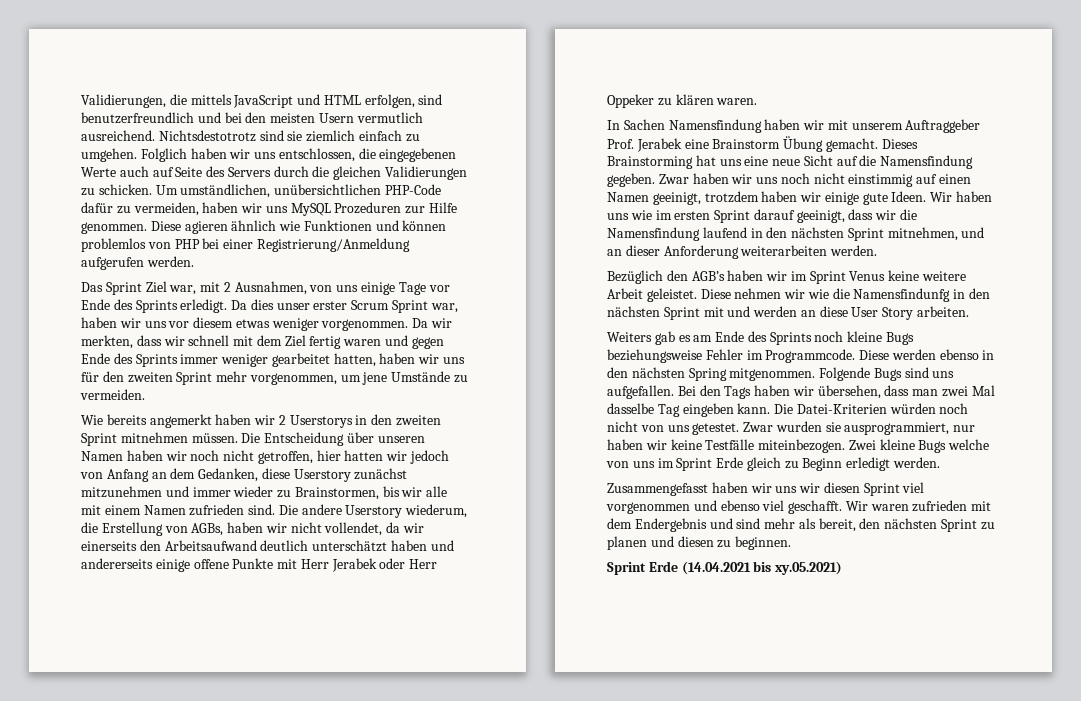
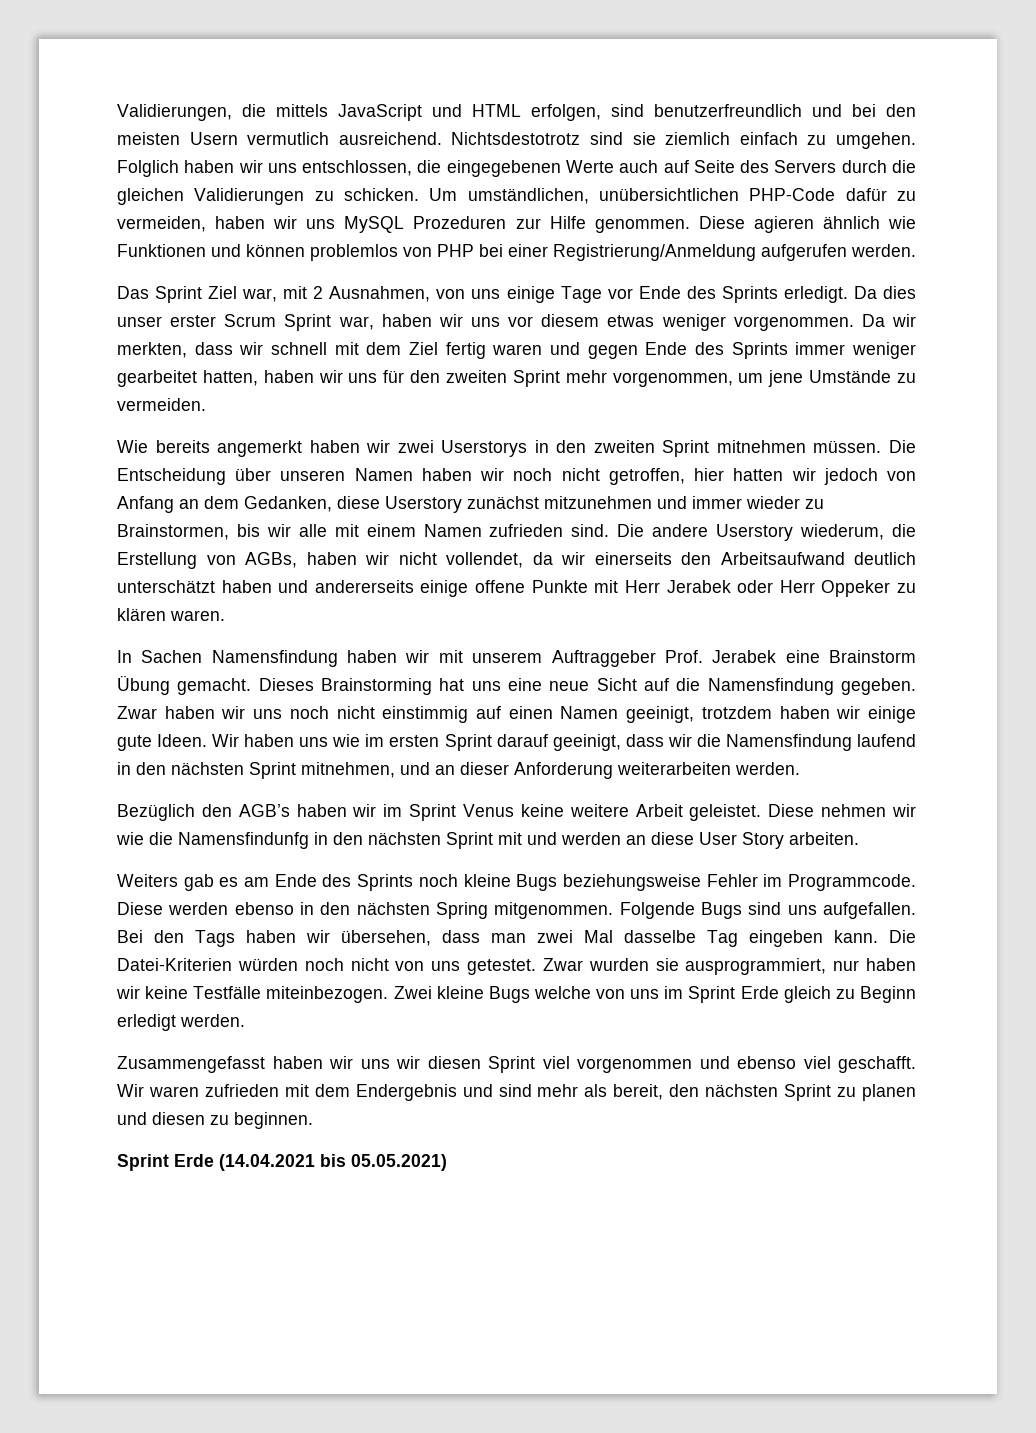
[278,415,286,425] 2 -> [397,440,434,453] zwei
[775,561,843,575] xy.05.2021) -> [351,1154,447,1171] 05.05.2021)

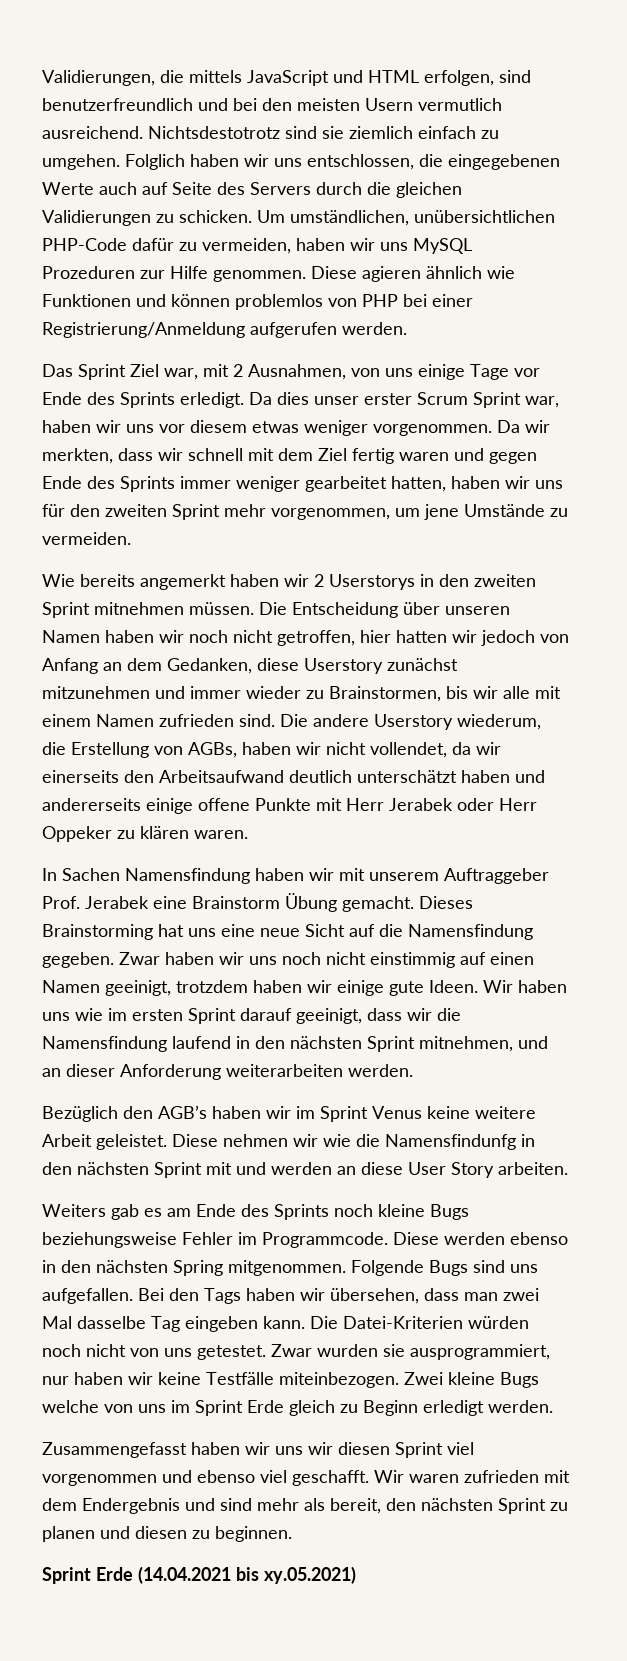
[397,440,434,453] zwei -> [314,574,324,587] 2
[351,1154,447,1171] 05.05.2021) -> [264,1566,356,1584] xy.05.2021)

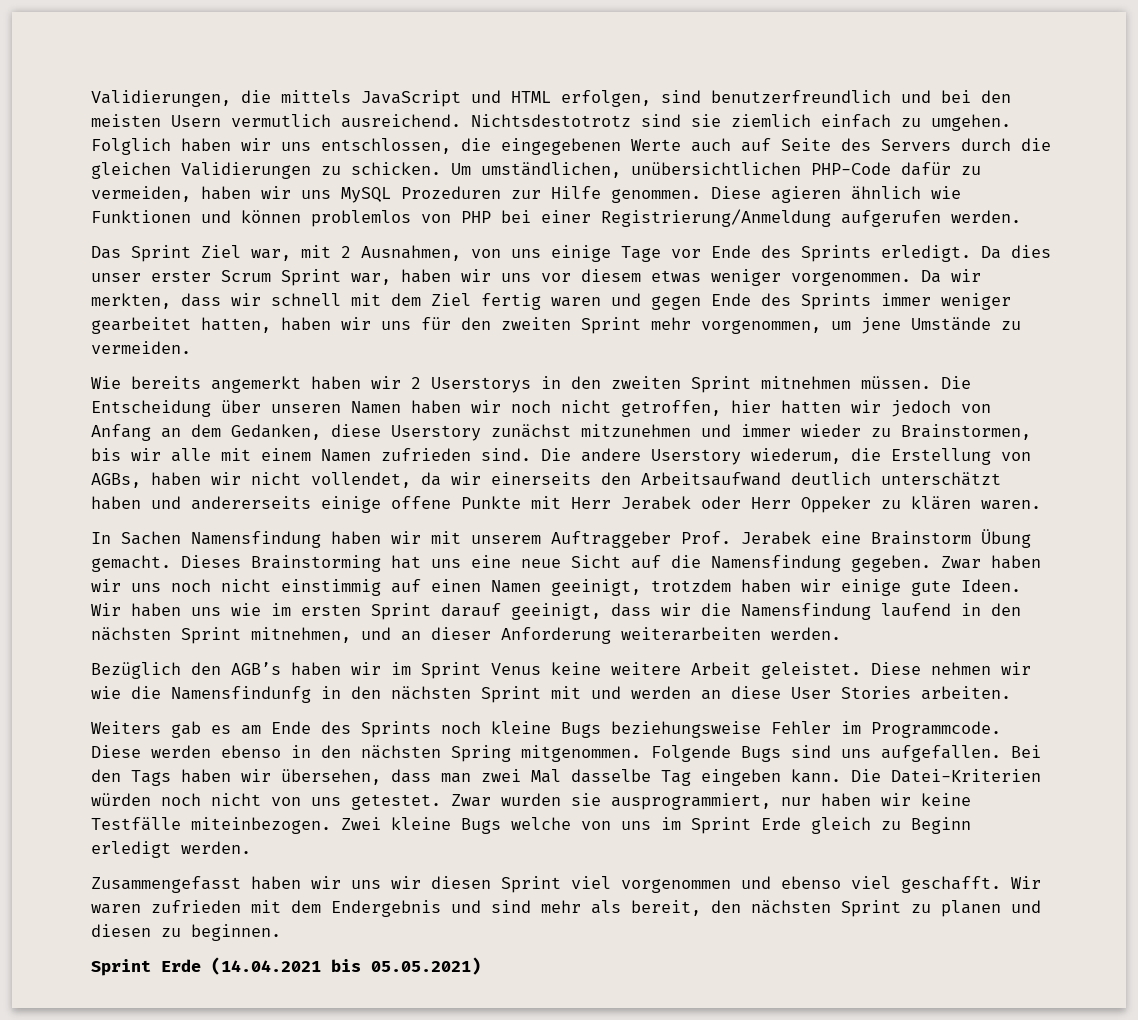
[451,1162,494,1178] Story -> [841,686,911,699] Stories
[264,1566,356,1584] xy.05.2021) -> [371,957,481,975] 05.05.2021)

